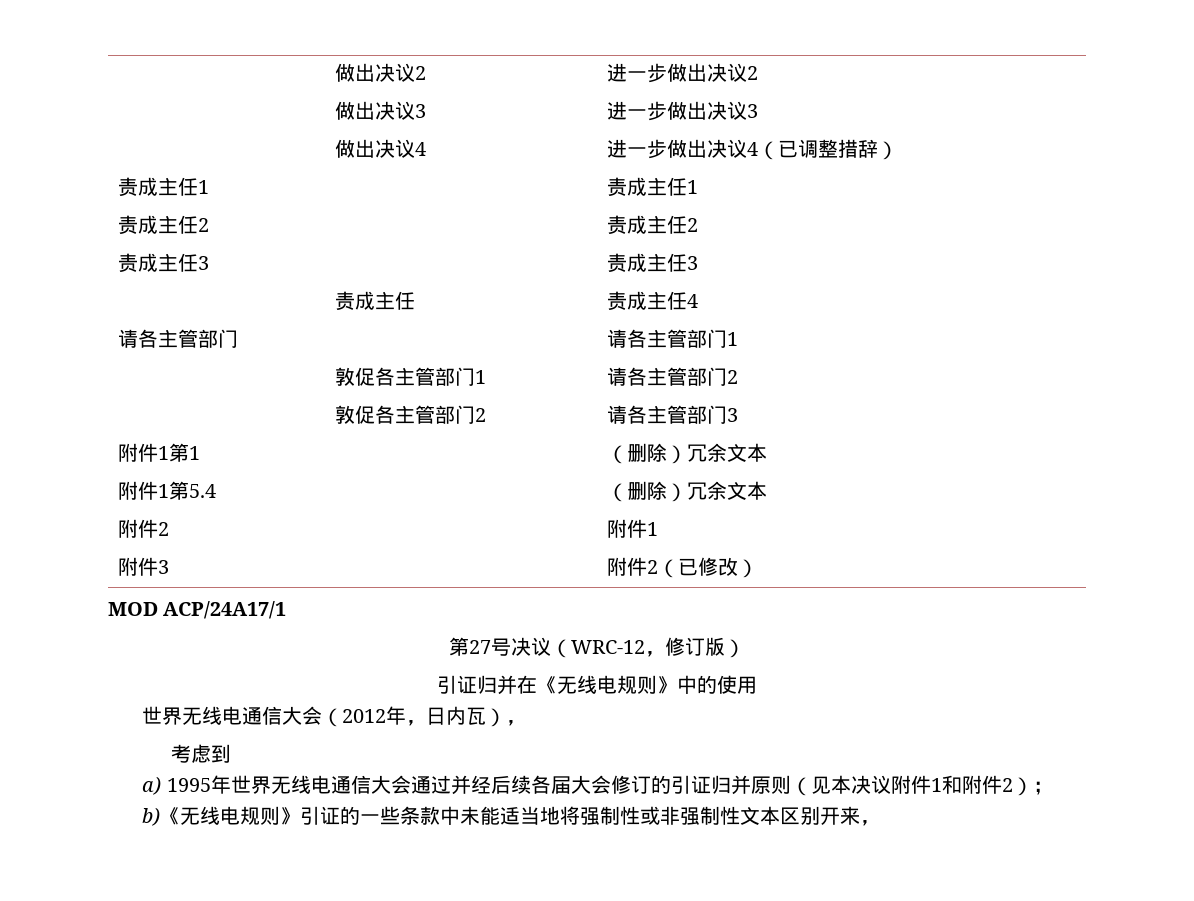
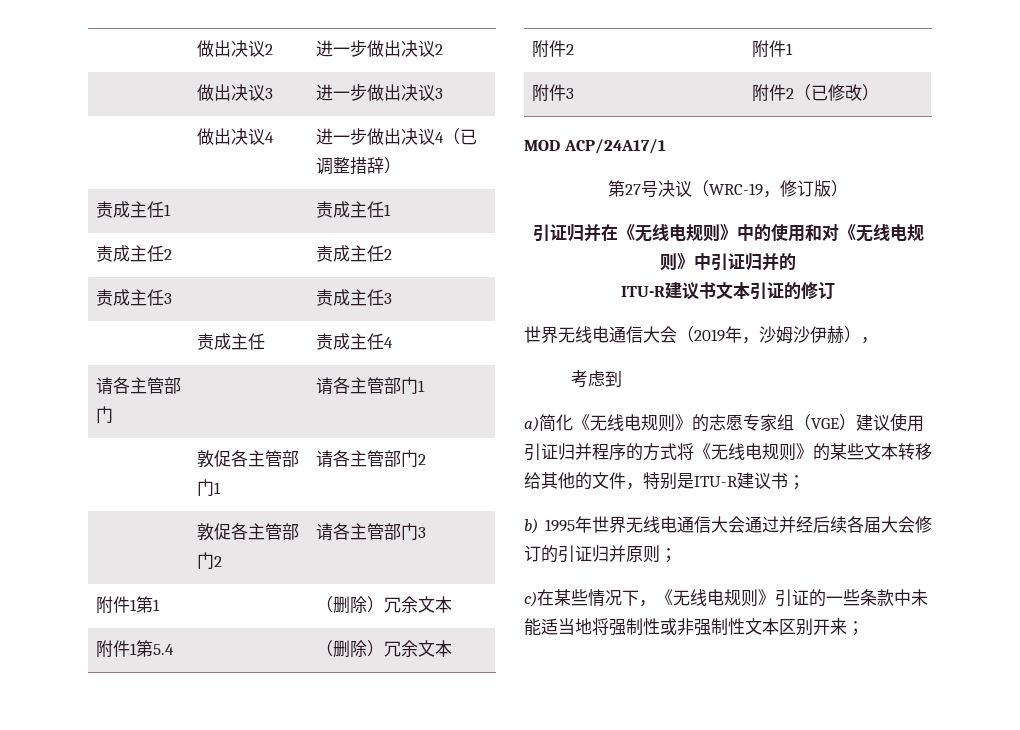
[571,640,645,654] WRC-12 -> [709,183,763,196] WRC-19
(757, 685) none -> [804,224,924,242] [660,252,796,271] [621,282,835,300] 和对《无线电规则》中引证归并的 // ITU-R建议书文本引证的修订
[342,706,487,726] 2012年，日内瓦 -> [694,326,844,344] 2019年，沙姆沙伊赫
(162, 785) none -> [539,413,924,432] [524,443,932,461] [524,472,805,490] [524,518,538,534] 简化《无线电规则》的志愿专家组（VGE）建议使用引证归并程序的方式将《无线电规则》的某些文本转移给其他的文件，特别是ITU-R建议书； // b)
[790,775,1053,796] [142,807,161,826] （见本决议附件1和附件2）； // b) -> [660,548,677,563] [524,589,656,607] ； // c)在某些情况下，
[860,820,881,826] ， -> [847,621,864,636] ；

